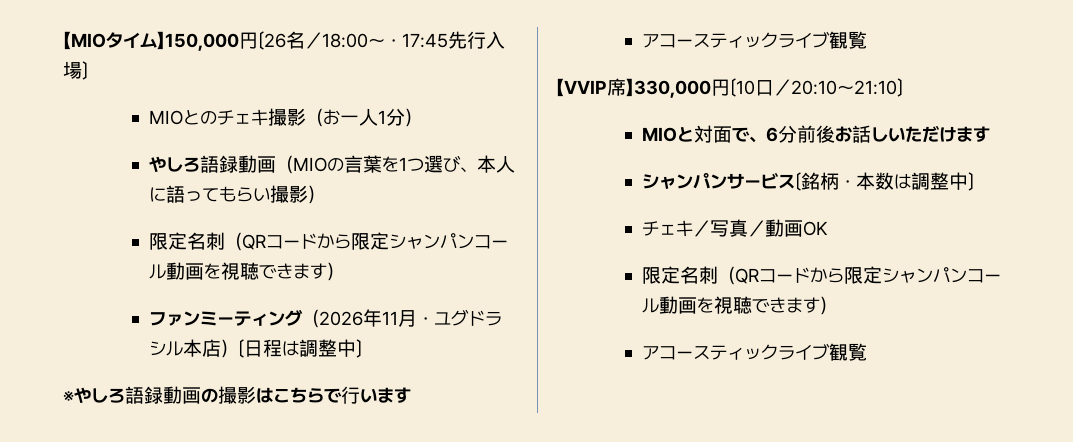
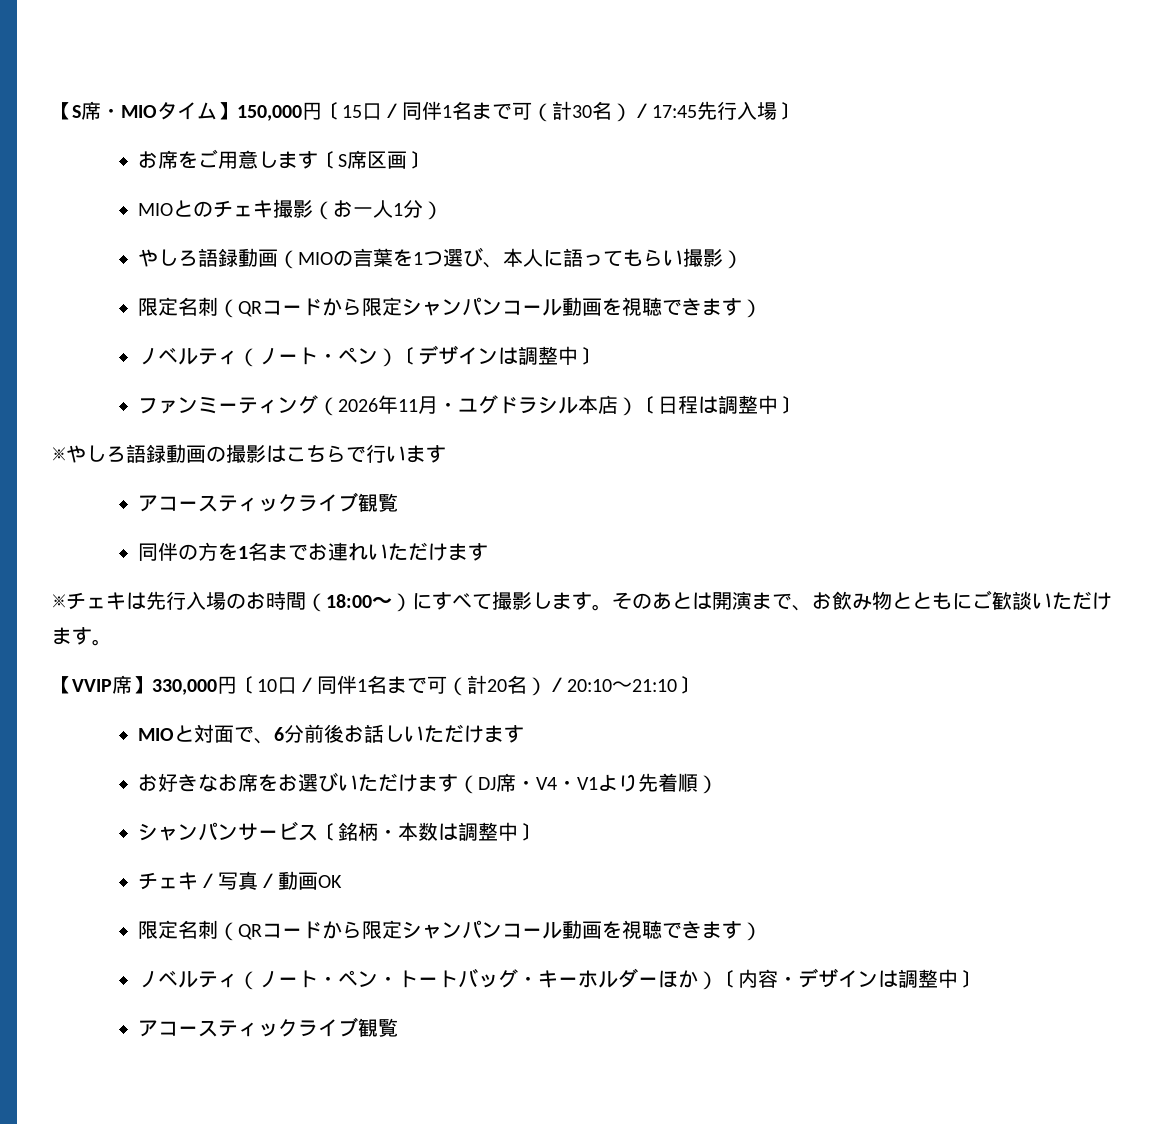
[63,31,71,50] 【 -> [52,101,121,120] 【S席・
[264,31,505,49] [63,61,82,79] 26名／18:00〜・17:45先行入場 -> [342,101,797,122] [138,149,408,169] 15口／同伴1名まで可（計30名）／17:45先行入場〕 // お席をご用意します〔S席区画
(344, 271) none -> [138,345,599,367] // ノベルティ（ノート・ペン）〔デザインは調整中〕
(867, 40) none -> [138,542,489,561] [52,590,1112,612] [52,627,112,646] // 同伴の方を1名までお連れいただけます // ※チェキは先行入場のお時間（18:00〜）にすべて撮影します。そのあとは開演まで、お飲み物とともにご歓談いただけます。
(791, 87) none -> [317,675,567,696] 同伴1名まで可（計20名）／
(990, 134) none -> [138,772,719,794] // お好きなお席をお選びいただけます（DJ席・V4・V1より先着順）
(837, 305) none -> [138,968,979,990] // ノベルティ（ノート・ペン・トートバッグ・キーホルダーほか）〔内容・デザインは調整中〕

